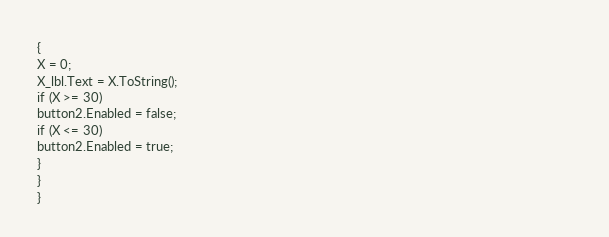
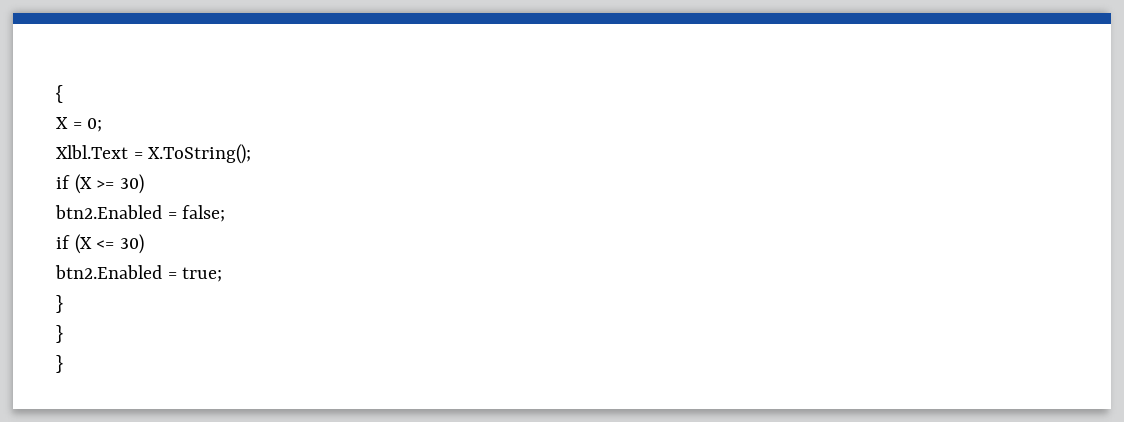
[37,76,93,88] X_lbl.Text -> [56,145,128,159] Xlbl.Text
[37,108,131,118] button2.Enabled -> [55,205,162,219] btn2.Enabled
[37,141,131,151] button2.Enabled -> [55,265,162,279] btn2.Enabled

